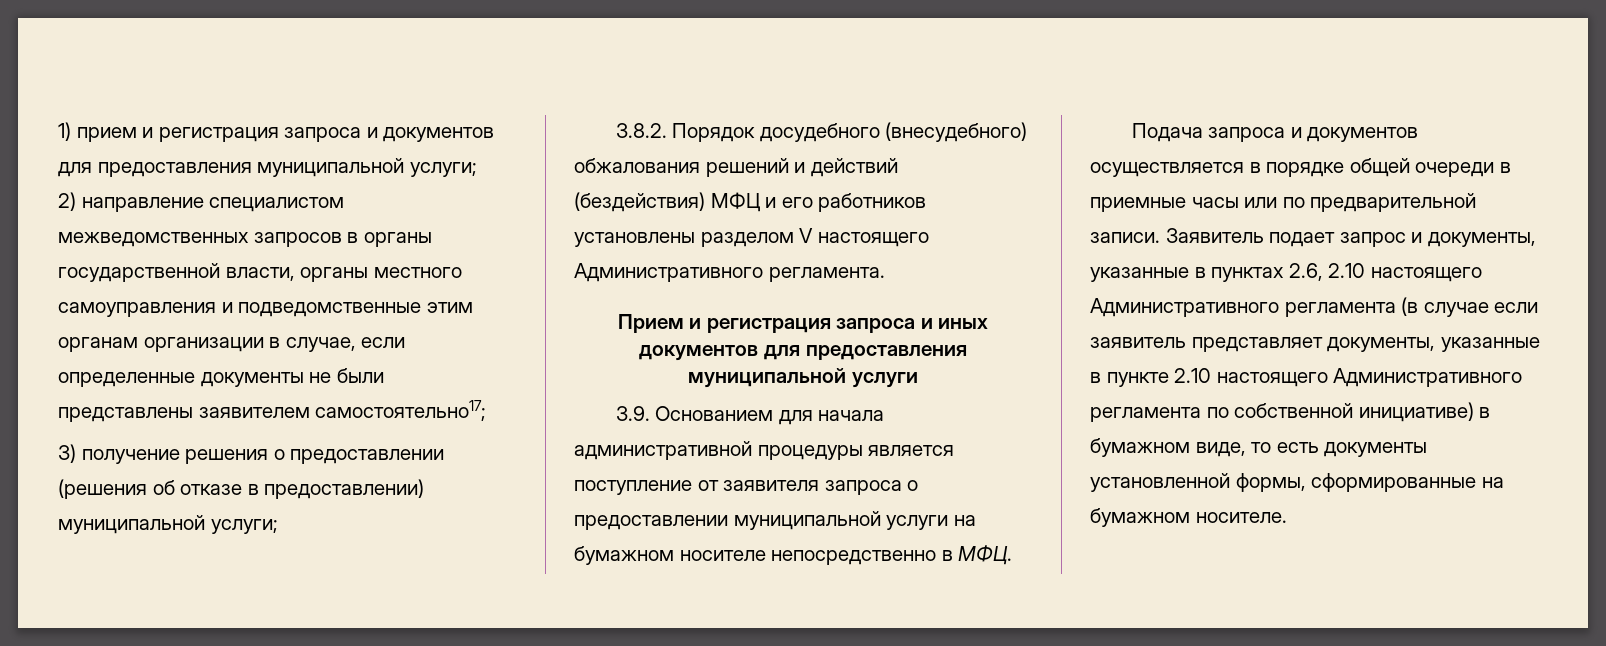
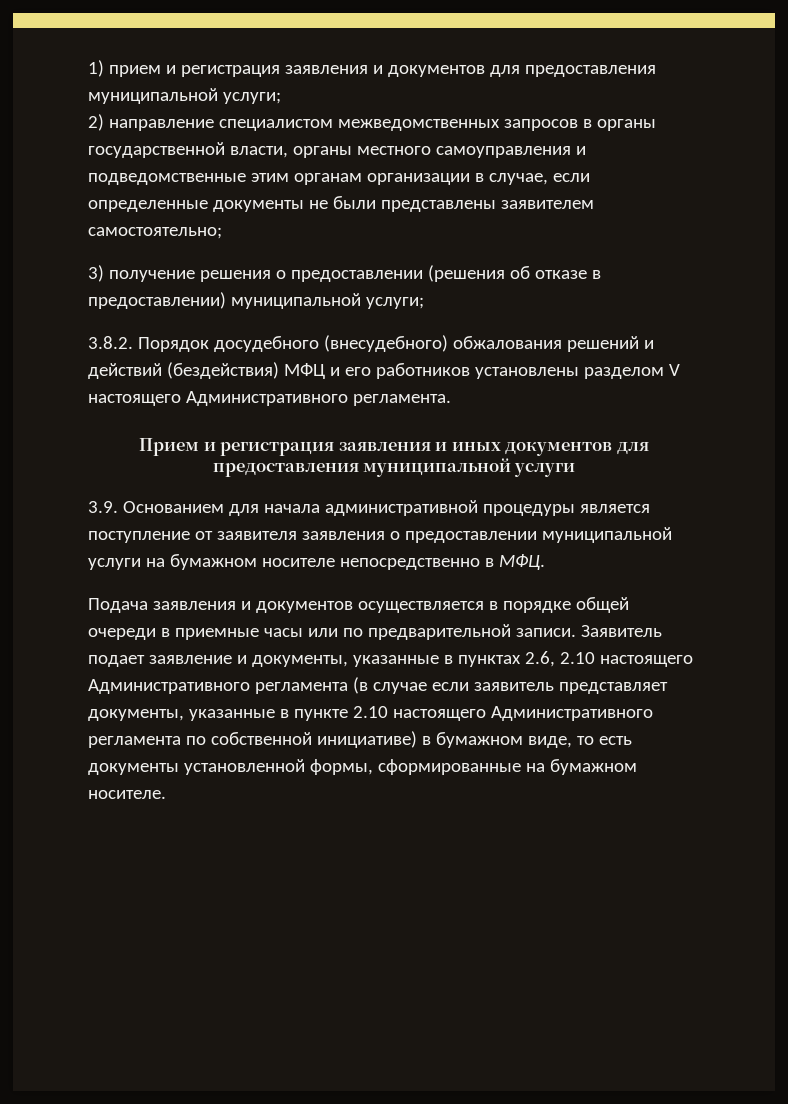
[284,127,362,142] запроса -> [284,65,368,74] заявления
[315,400,487,421] самостоятельно17; -> [88,227,222,239] самостоятельно;
[836,318,916,333] запроса -> [338,442,431,451] заявления
[824,480,902,495] запроса -> [301,531,385,540] заявления
[1208,127,1286,142] запроса -> [152,601,236,610] заявления
[1339,232,1406,247] запрос -> [148,655,232,664] заявление

